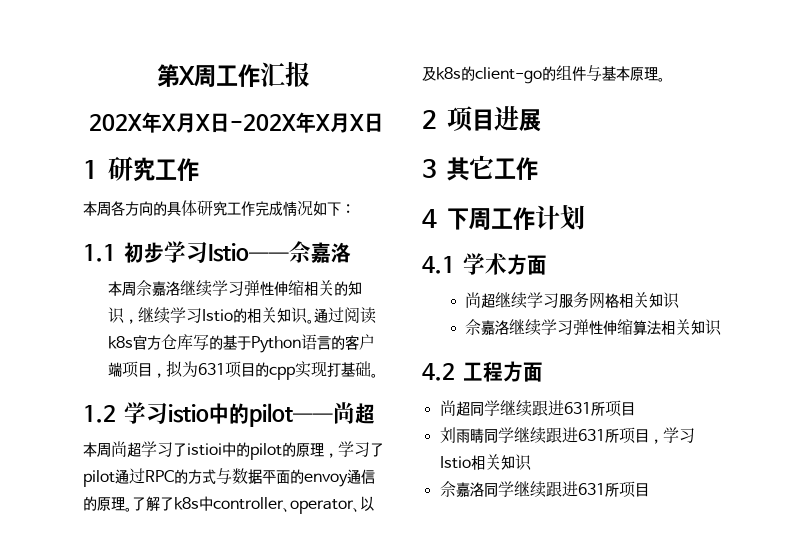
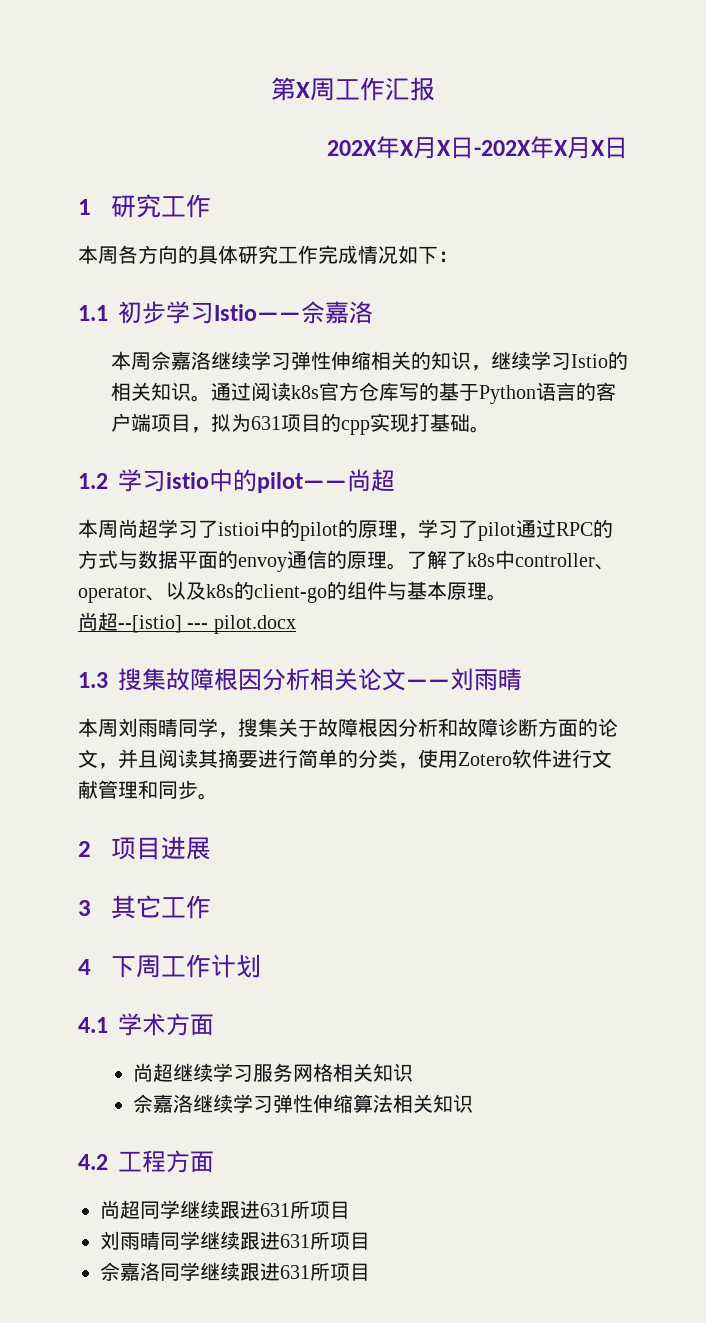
(665, 79) none -> [78,612,296,634] [78,668,522,691] [78,718,618,738] [78,749,612,769] [78,780,218,800] // 尚超--[istio] --- pilot.docx // 1.3搜集故障根因分析相关论文——刘雨晴 // 本周刘雨晴同学，搜集关于故障根因分析和故障诊断方面的论文，并且阅读其摘要进行简单的分类，使用Zotero软件进行文献管理和同步。
[648,427,695,444] [439,454,532,471] ，学习Istio相关知识 -> (370, 1241) none

